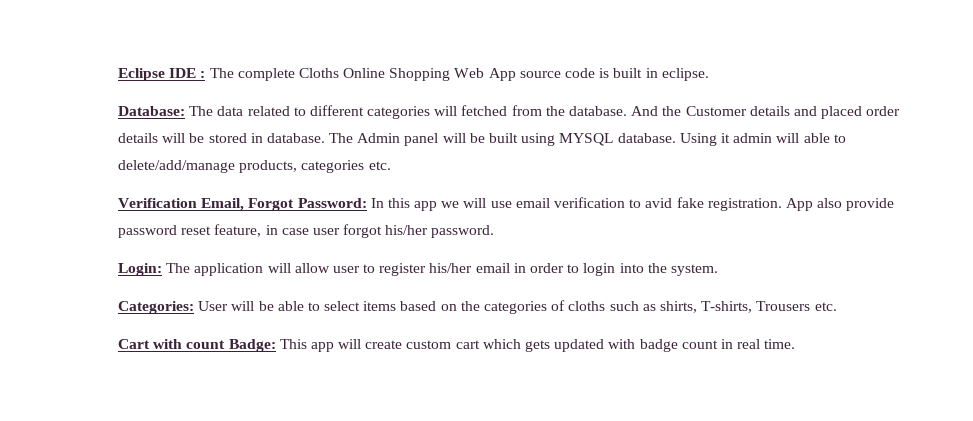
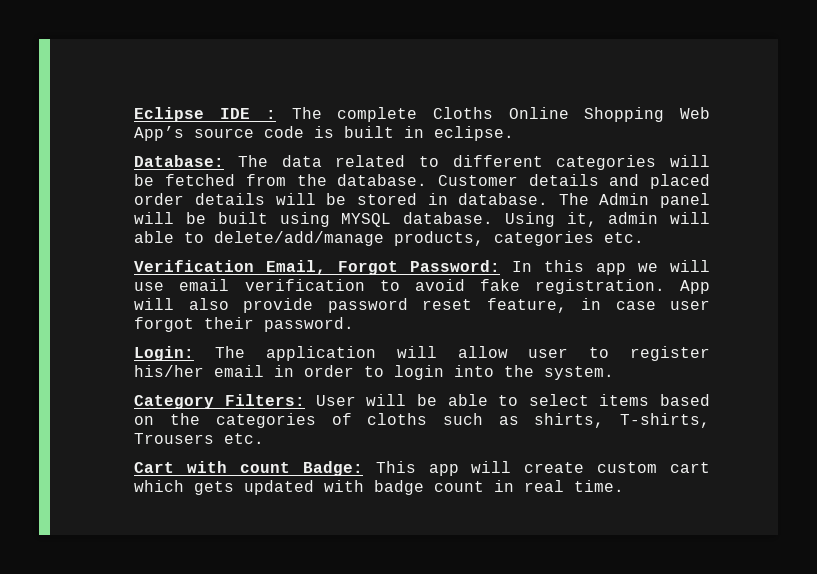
[488,68,516,81] App -> [134,126,185,141] App’s
(458, 111) none -> [134,174,155,186] be
[631,106,682,116] And the -> (428, 180) none
[720,133,730,143] it -> [566,212,597,227] it,
[645,198,673,208] avid -> [414,279,465,291] avoid
(813, 204) none -> [134,298,175,310] will
[385,225,429,235] his/her -> [204,317,255,329] their
[117,301,194,314] Categories: -> [134,394,306,409] Category Filters:

